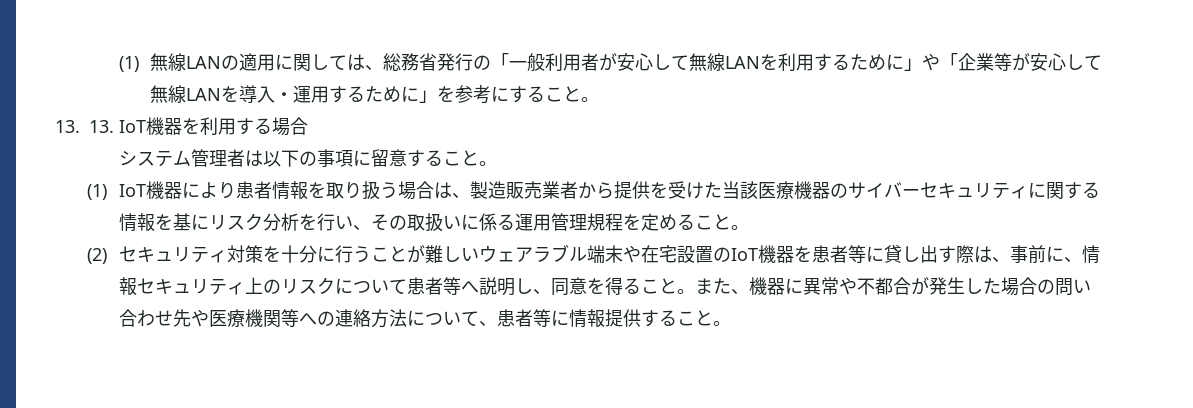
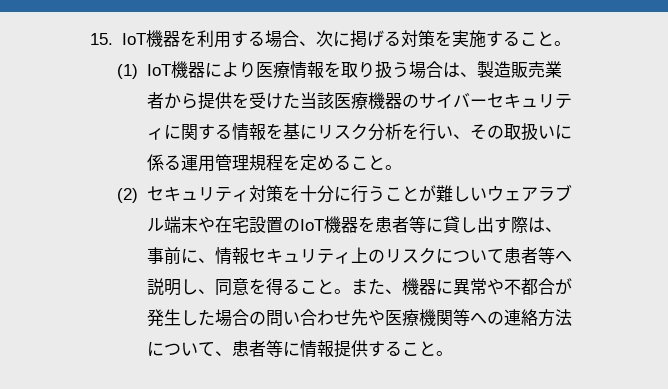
[118,53,1103,72] [150,85,600,104] [55,120,114,133] (1)無線LANの適用に関しては、総務省発行の「一般利用者が安心して無線LANを利用するために」や「企業等が安心して無線LANを導入・運用するために」を参考にすること。 // 13. 13. -> [90,33,113,45] 15.
[118,149,407,167] // システム管理者は以下の事項に留意 -> [298,30,486,48] 、次に掲げる対策を実施
[235,181,272,199] 患者 -> [255,61,290,78] 医療

